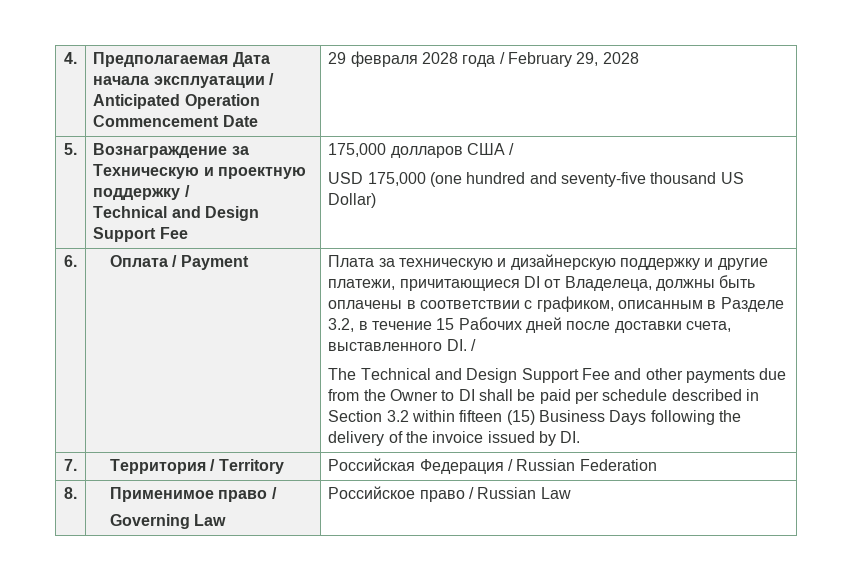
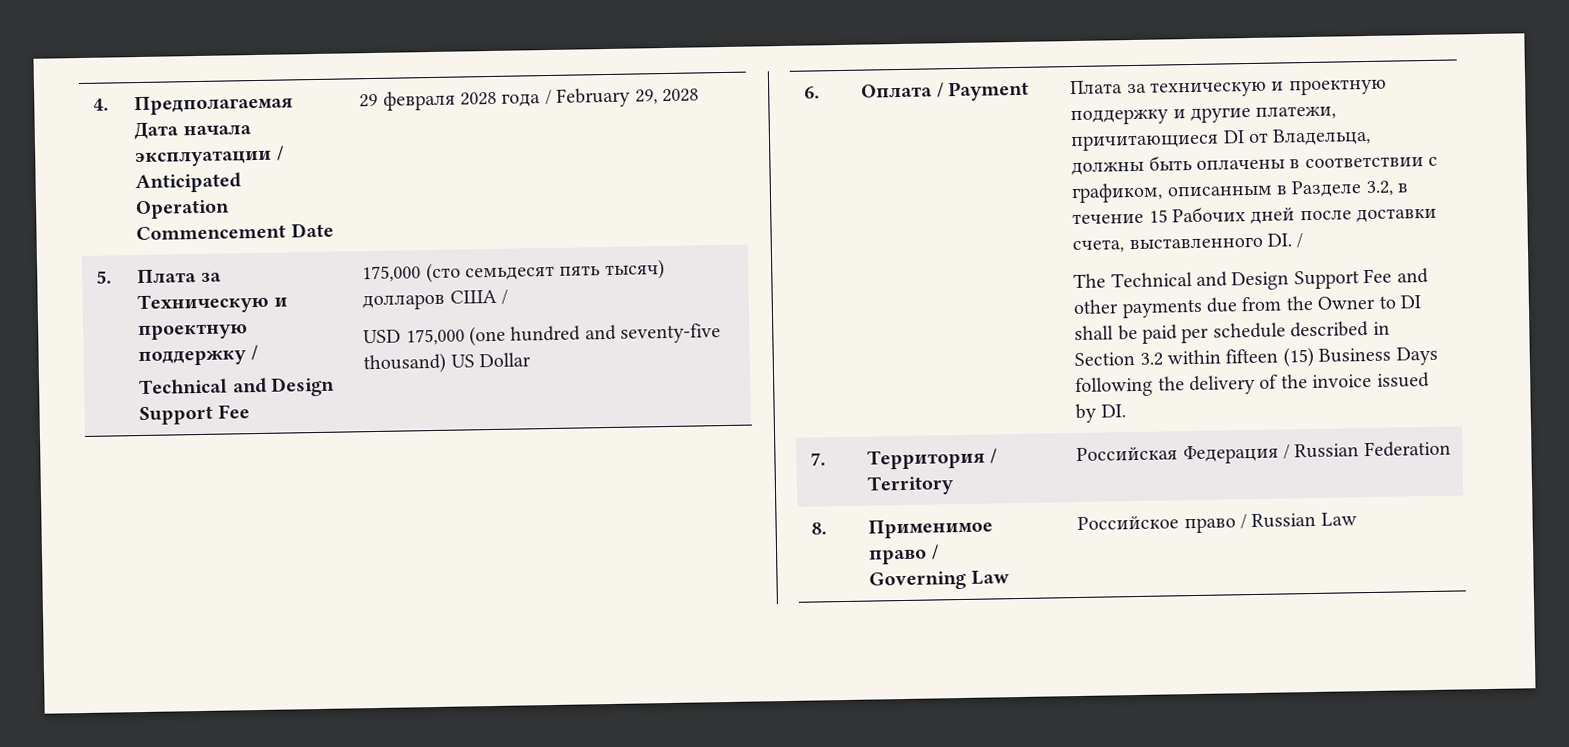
[93,143,228,158] Вознаграждение -> [137,269,198,284] Плата
(387, 150) none -> [425,259,665,284] (сто семьдесят пять тысяч)
[650,172,744,184] [328,193,377,208] thousand US Dollar) -> [363,352,531,375] thousand) US Dollar
[510,254,616,270] дизайнерскую -> [1288,78,1387,96] проектную
[564,276,652,291] Владелеца, -> [1272,127,1372,146] Владельца,

